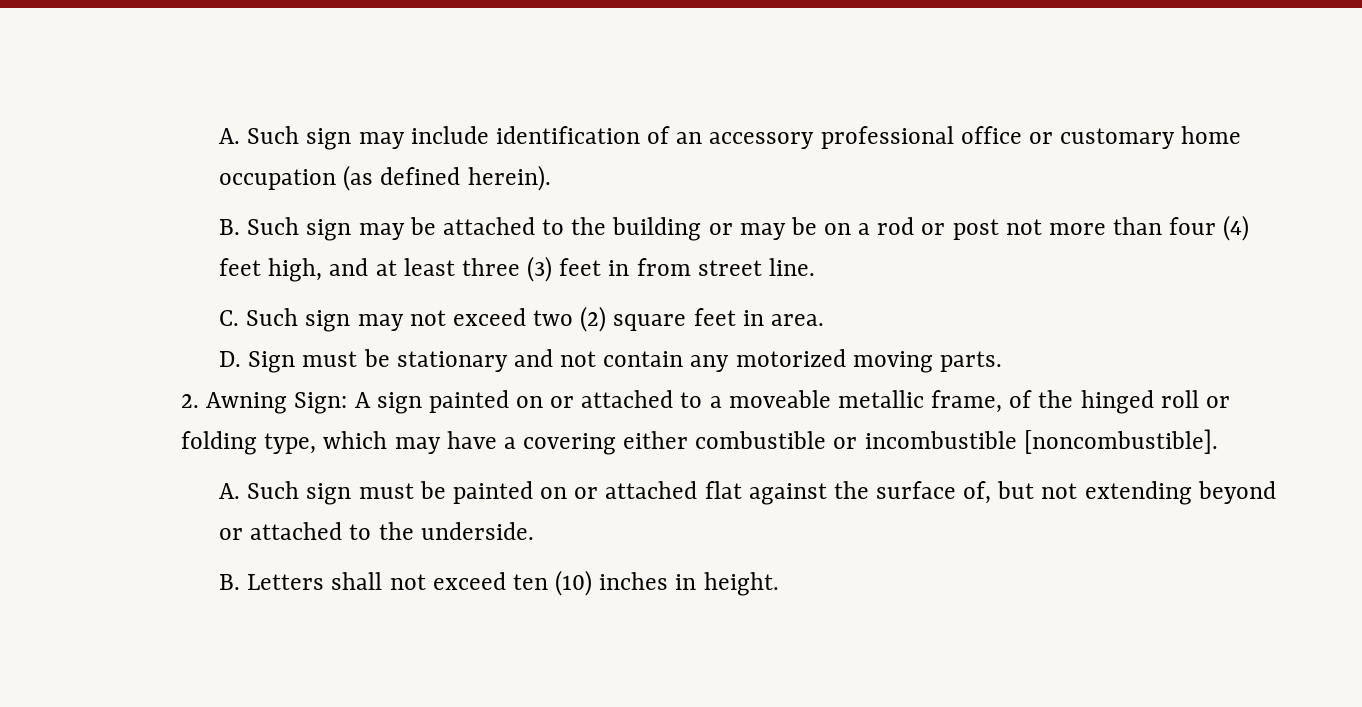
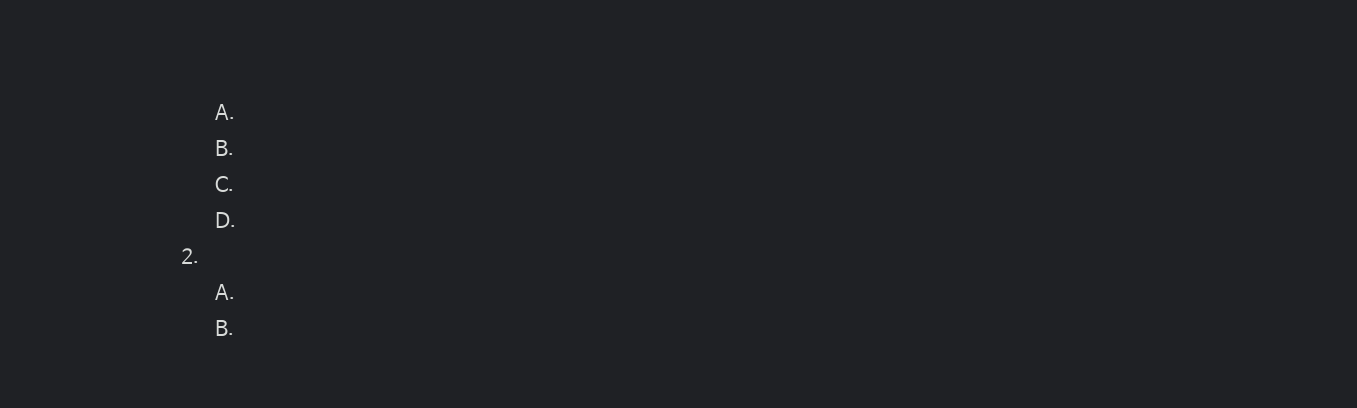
[219,126,1242,150] [219,165,551,191] [219,215,1250,241] [219,256,815,282] [219,306,824,332] [219,349,1002,373] [181,390,1230,414] [181,429,1218,455] [219,481,1276,505] [219,522,534,540] [219,570,779,596] A. Such sign may include identification of an accessory professional office or customary home occupation (as defined herein). // B. Such sign may be attached to the building or may be on a rod or post not more than four (4) feet high, and at least three (3) feet in from street line. // C. Such sign may not exceed two (2) square feet in area. // D. Sign must be stationary and not contain any motorized moving parts. // 2. Awning Sign: A sign painted on or attached to a moveable metallic frame, of the hinged roll or folding type, which may have a covering either combustible or incombustible [noncombustible]. // A. Such sign must be painted on or attached flat against the surface of, but not extending beyond or attached to the underside. // B. Letters shall not exceed ten (10) inches in height. -> [214,104,235,120] [214,140,234,156] [214,176,234,192] [214,212,236,228] [181,248,200,264] [214,284,235,300] [214,320,234,336] A. // B. // C. // D. // 2. // A. // B.

